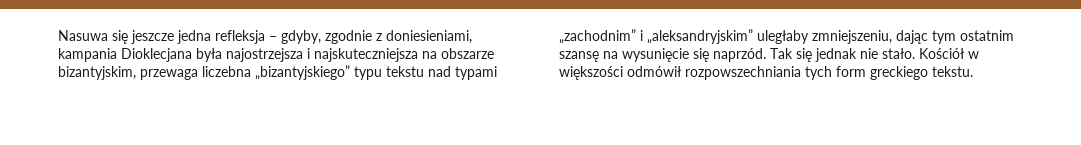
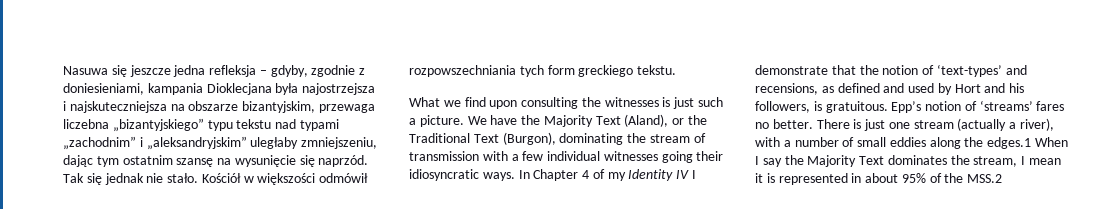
(973, 71) none -> [409,97,724,109] [409,114,708,127] [409,132,706,145] [409,151,724,163] [409,169,697,181] [755,64,1027,77] [755,83,1025,95] [755,100,1065,113] [755,118,1055,131] [755,137,1069,149] [755,155,1062,167] [755,173,1003,185] // What we find upon consulting the witnesses is just such a picture. We have the Majority Text (Aland), or the Traditional Text (Burgon), dominating the stream of transmission with a few individual witnesses going their idiosyncratic ways. In Chapter 4 of my Identity IV I demonstrate that the notion of ‘text-types’ and recensions, as defined and used by Hort and his followers, is gratuitous. Epp’s notion of ‘streams’ fares no better. There is just one stream (actually a river), with a number of small eddies along the edges.1 When I say the Majority Text dominates the stream, I mean it is represented in about 95% of the MSS.2

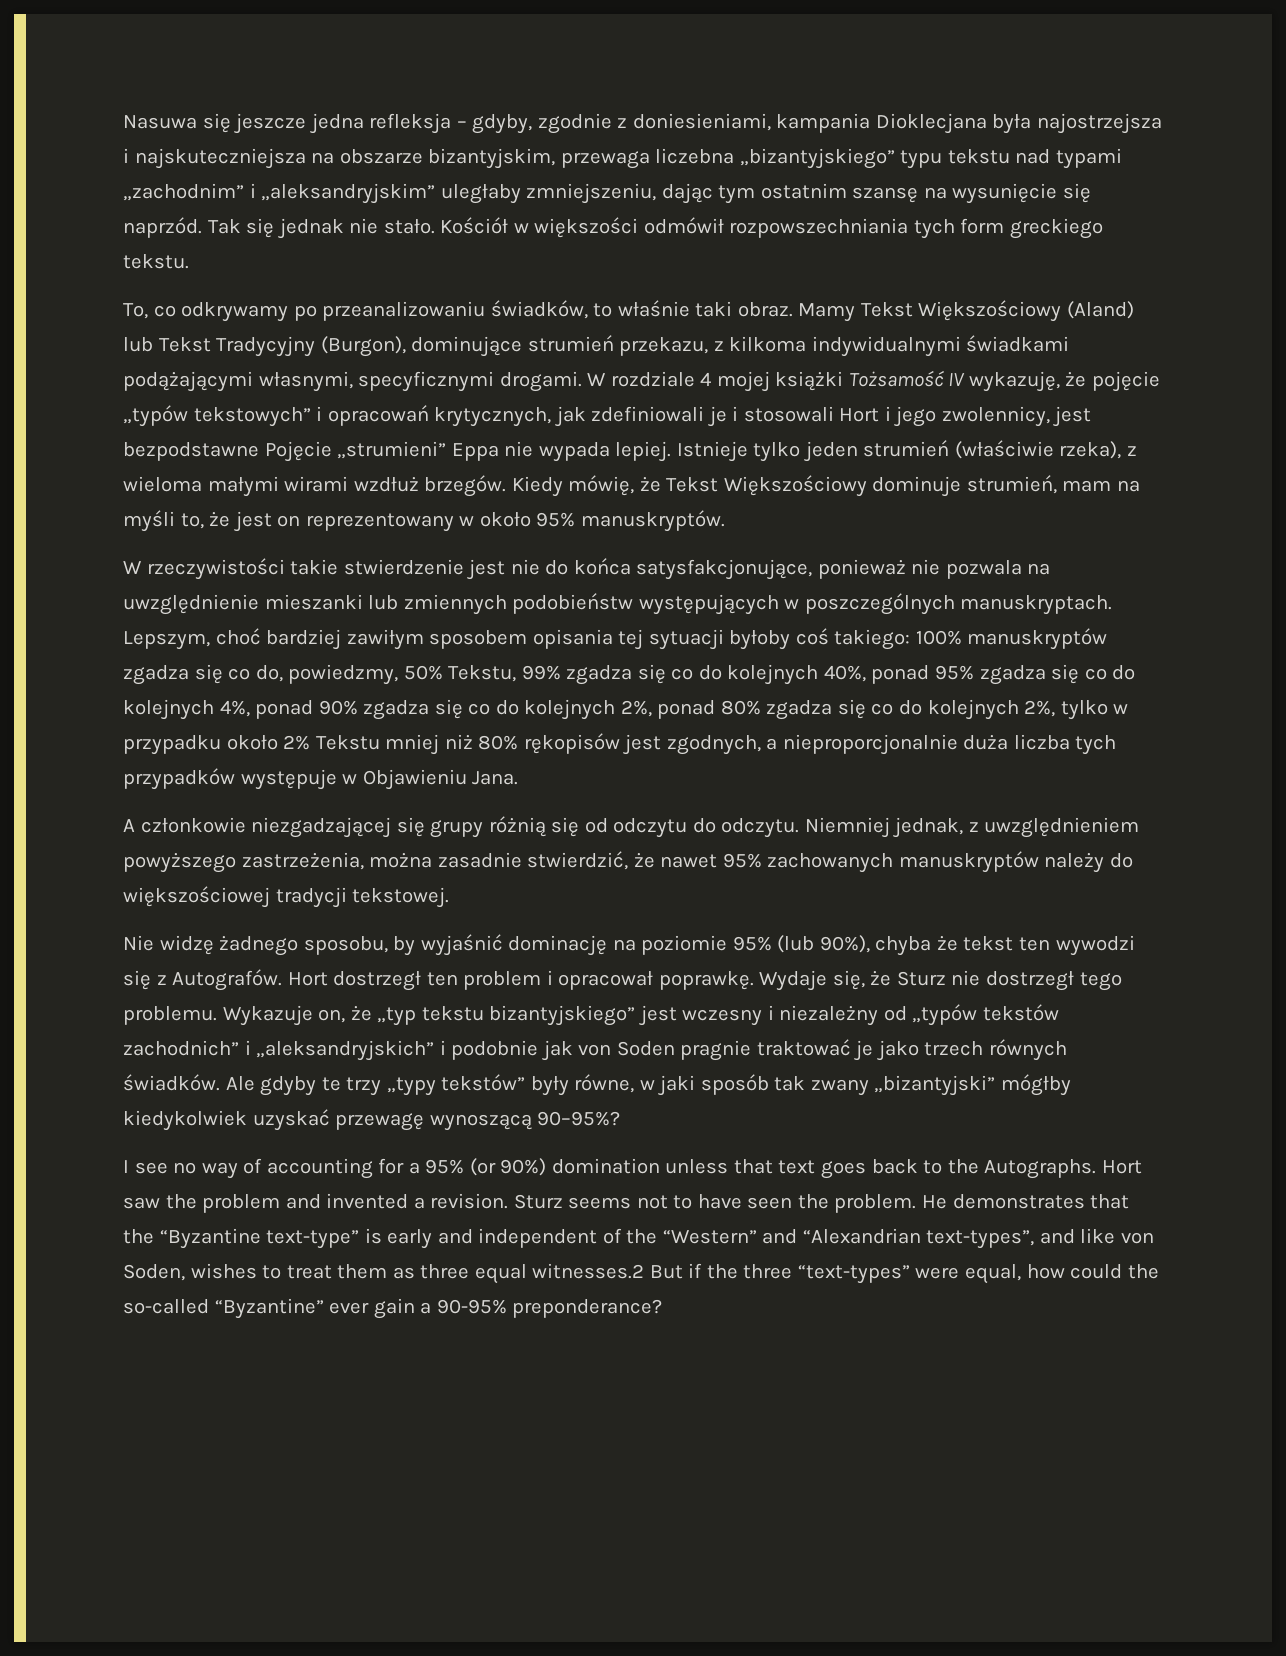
[409,97,724,109] [409,114,708,127] [409,132,706,145] [409,151,724,163] [409,169,697,181] [755,64,1027,77] [755,83,1025,95] [755,100,1065,113] [755,118,1055,131] [755,137,1069,149] [755,155,1062,167] [755,173,1003,185] What we find upon consulting the witnesses is just such a picture. We have the Majority Text (Aland), or the Traditional Text (Burgon), dominating the stream of transmission with a few individual witnesses going their idiosyncratic ways. In Chapter 4 of my Identity IV I demonstrate that the notion of ‘text-types’ and recensions, as defined and used by Hort and his followers, is gratuitous. Epp’s notion of ‘streams’ fares no better. There is just one stream (actually a river), with a number of small eddies along the edges.1 When I say the Majority Text dominates the stream, I mean it is represented in about 95% of the MSS.2 -> [123,300,1134,322] [123,335,1070,357] [123,370,1160,392] [123,405,1092,427] [123,440,1137,462] [123,475,1140,497] [123,510,725,532] [123,558,1051,580] [123,593,1113,615] [123,628,1108,650] [123,664,1136,685] [123,699,1129,720] [123,733,1117,755] [123,768,519,790] [123,816,1140,838] [123,851,1133,873] [123,886,450,908] [123,934,1135,956] [123,969,1122,991] [123,1004,1059,1026] [123,1039,1067,1061] [123,1074,1072,1096] [123,1109,621,1131] [123,1158,1142,1179] [123,1193,1130,1213] [123,1228,1155,1249] [123,1263,1159,1284] [123,1298,663,1319] To, co odkrywamy po przeanalizowaniu świadków, to właśnie taki obraz. Mamy Tekst Większościowy (Aland) lub Tekst Tradycyjny (Burgon), dominujące strumień przekazu, z kilkoma indywidualnymi świadkami podążającymi własnymi, specyficznymi drogami. W rozdziale 4 mojej książki Tożsamość IV wykazuję, że pojęcie „typów tekstowych” i opracowań krytycznych, jak zdefiniowali je i stosowali Hort i jego zwolennicy, jest bezpodstawne Pojęcie „strumieni” Eppa nie wypada lepiej. Istnieje tylko jeden strumień (właściwie rzeka), z wieloma małymi wirami wzdłuż brzegów. Kiedy mówię, że Tekst Większościowy dominuje strumień, mam na myśli to, że jest on reprezentowany w około 95% manuskryptów. // W rzeczywistości takie stwierdzenie jest nie do końca satysfakcjonujące, ponieważ nie pozwala na uwzględnienie mieszanki lub zmiennych podobieństw występujących w poszczególnych manuskryptach. Lepszym, choć bardziej zawiłym sposobem opisania tej sytuacji byłoby coś takiego: 100% manuskryptów zgadza się co do, powiedzmy, 50% Tekstu, 99% zgadza się co do kolejnych 40%, ponad 95% zgadza się co do kolejnych 4%, ponad 90% zgadza się co do kolejnych 2%, ponad 80% zgadza się co do kolejnych 2%, tylko w przypadku około 2% Tekstu mniej niż 80% rękopisów jest zgodnych, a nieproporcjonalnie duża liczba tych przypadków występuje w Objawieniu Jana. // A członkowie niezgadzającej się grupy różnią się od odczytu do odczytu. Niemniej jednak, z uwzględnieniem powyższego zastrzeżenia, można zasadnie stwierdzić, że nawet 95% zachowanych manuskryptów należy do większościowej tradycji tekstowej. // Nie widzę żadnego sposobu, by wyjaśnić dominację na poziomie 95% (lub 90%), chyba że tekst ten wywodzi się z Autografów. Hort dostrzegł ten problem i opracował poprawkę. Wydaje się, że Sturz nie dostrzegł tego problemu. Wykazuje on, że „typ tekstu bizantyjskiego” jest wczesny i niezależny od „typów tekstów zachodnich” i „aleksandryjskich” i podobnie jak von Soden pragnie traktować je jako trzech równych świadków. Ale gdyby te trzy „typy tekstów” były równe, w jaki sposób tak zwany „bizantyjski” mógłby kiedykolwiek uzyskać przewagę wynoszącą 90–95%? // I see no way of accounting for a 95% (or 90%) domination unless that text goes back to the Autographs. Hort saw the problem and invented a revision. Sturz seems not to have seen the problem. He demonstrates that the “Byzantine text-type” is early and independent of the “Western” and “Alexandrian text-types”, and like von Soden, wishes to treat them as three equal witnesses.2 But if the three “text-types” were equal, how could the so-called “Byzantine” ever gain a 90-95% preponderance?

